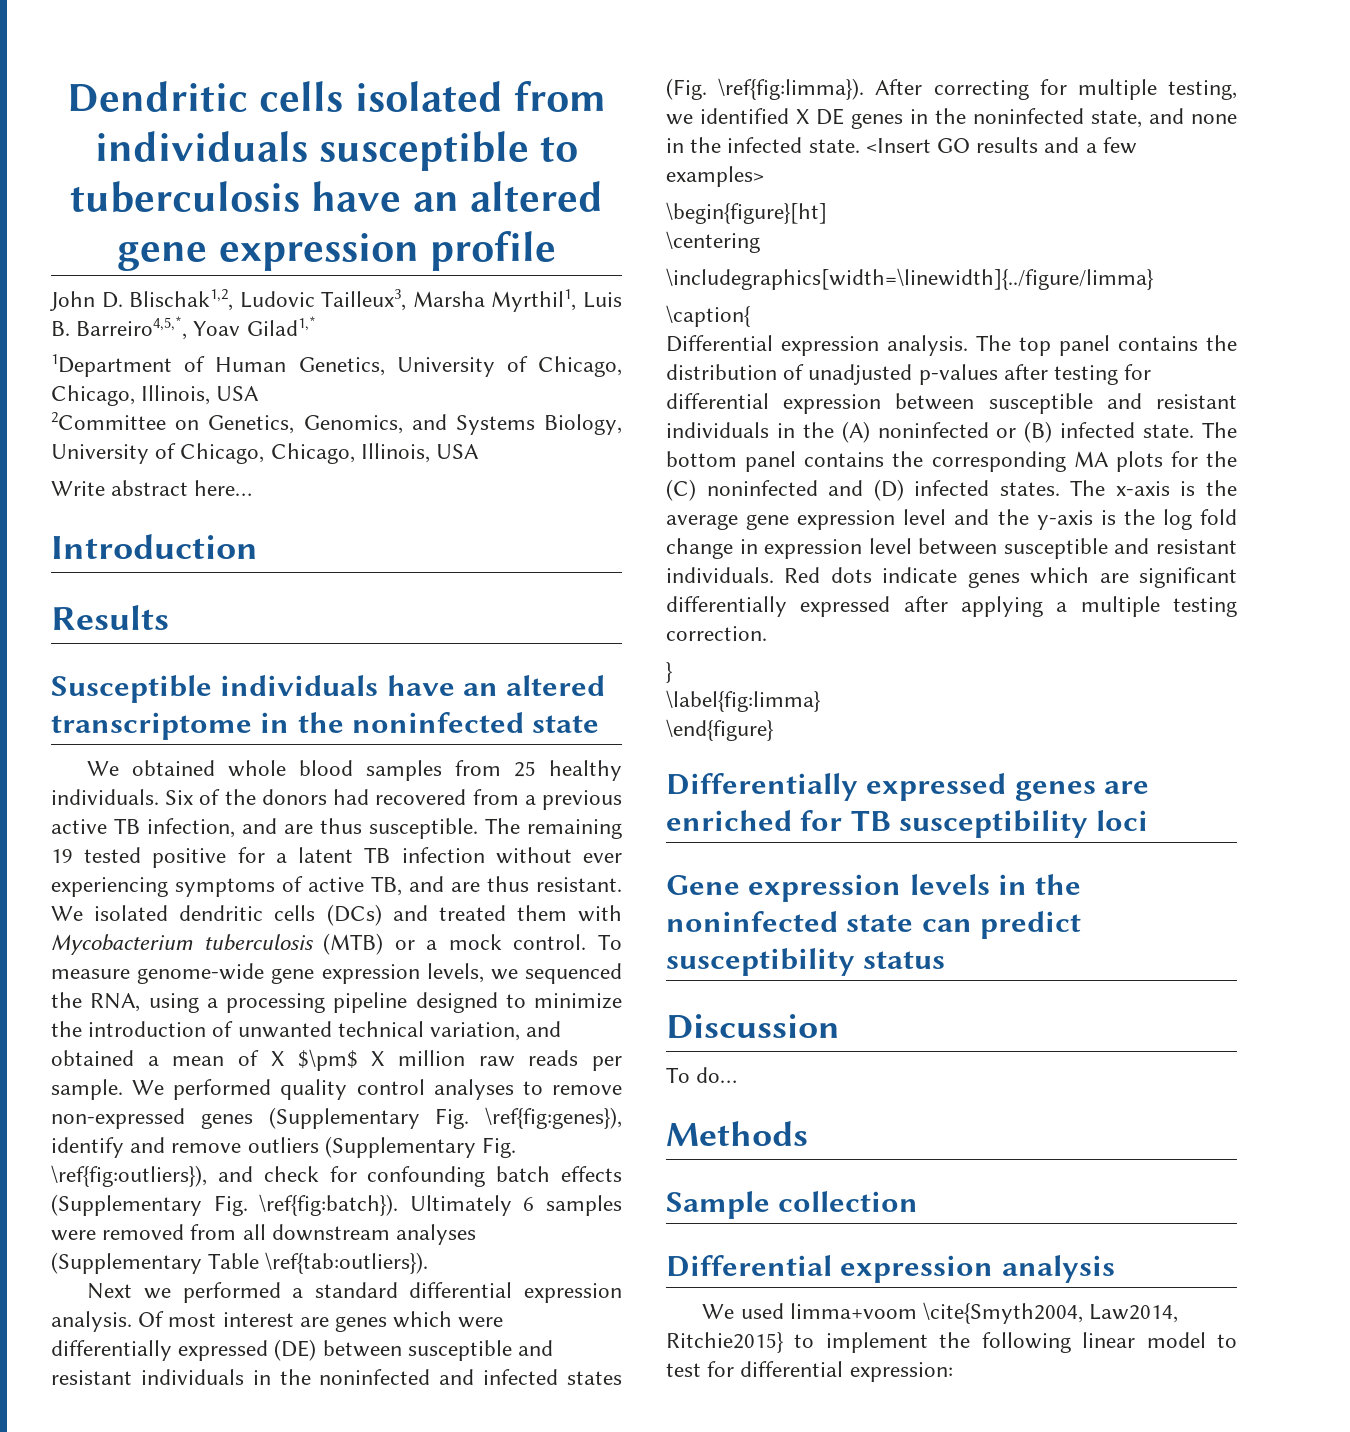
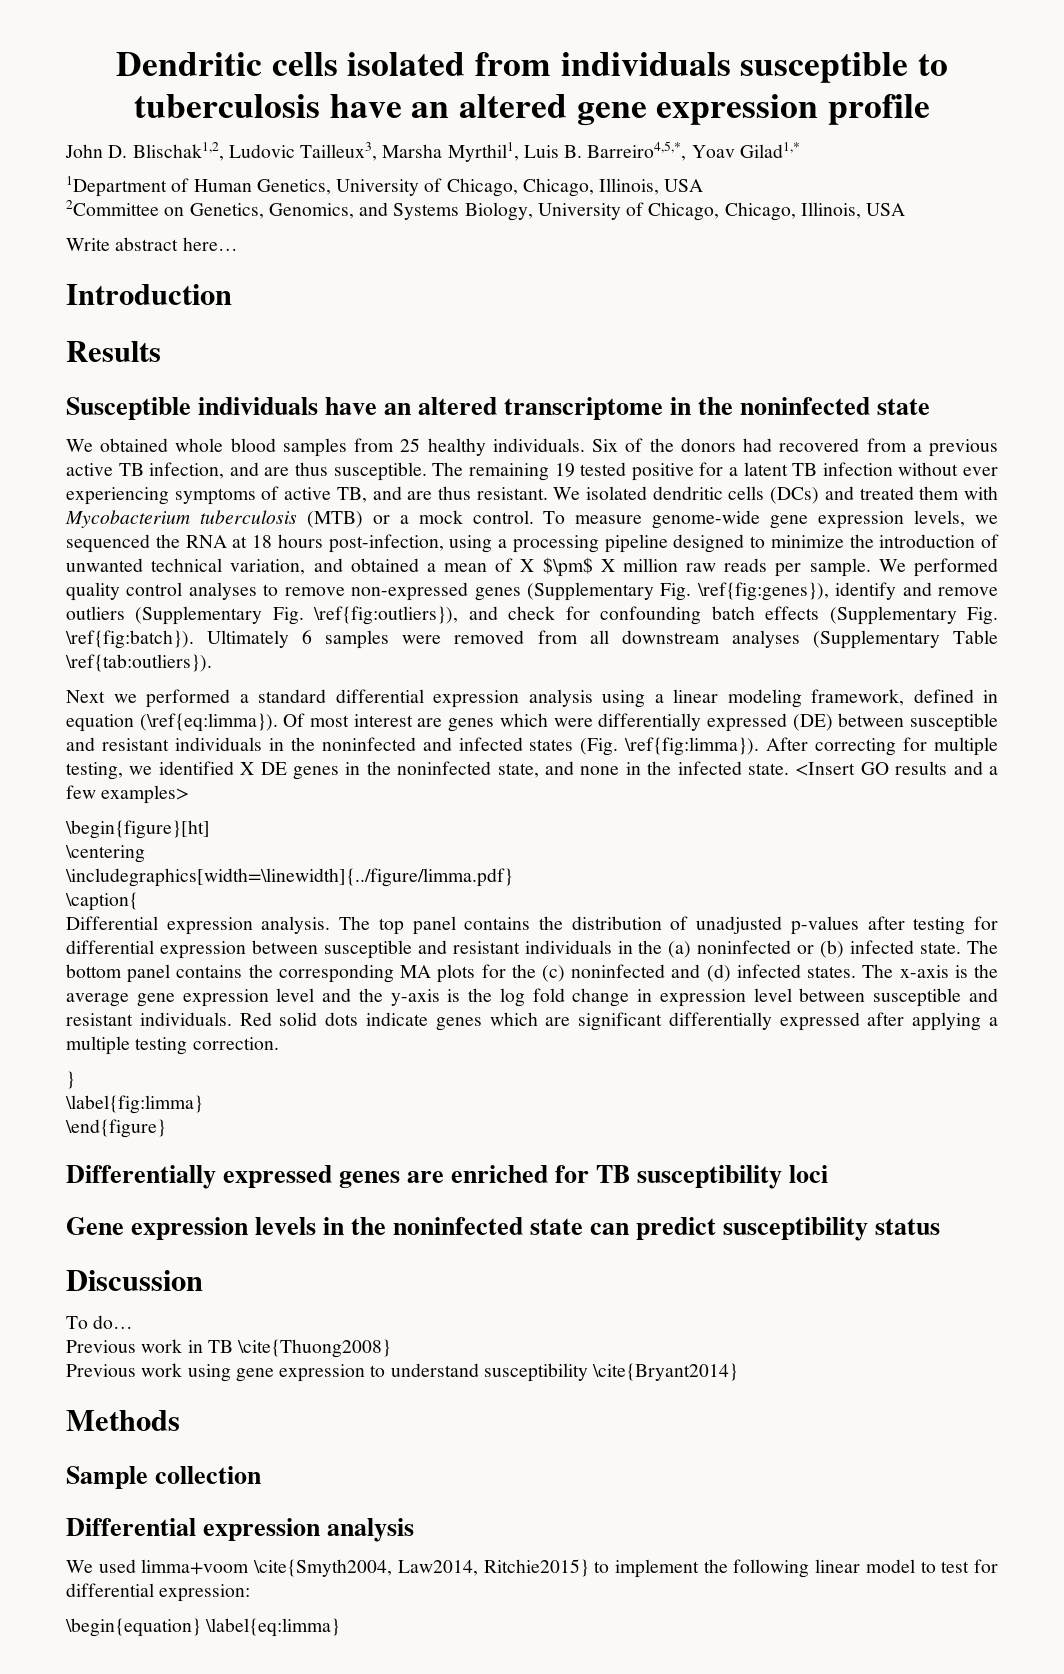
[90,993,141,1012] RNA, -> [185,534,444,553] RNA at 18 hours post-infection,
[51,1311,132,1332] analysis. -> [528,689,998,708] [66,713,278,732] analysis using a linear modeling framework, defined in equation (\ref{eq:limma}).
[666,268,1154,290] \includegraphics[width=\linewidth]{../figure/limma} -> [65,868,513,887] \includegraphics[width=\linewidth]{../figure/limma.pdf}
[841,421,870,443] (A) -> [668,941,692,958] (a)
[1024,421,1053,443] (B) -> [820,940,845,958] (b)
[666,479,904,501] (C) noninfected and (D) -> [542,964,731,982] (c) noninfected and (d)
(821, 575) none -> [279,1012,318,1026] solid
(738, 1075) none -> [66,1339,392,1358] [66,1363,739,1382] // Previous work in TB \cite{Thuong2008} // Previous work using gene expression to understand susceptibility \cite{Bryant2014}
(953, 1372) none -> [65,1618,341,1637] // \begin{equation} \label{eq:limma}

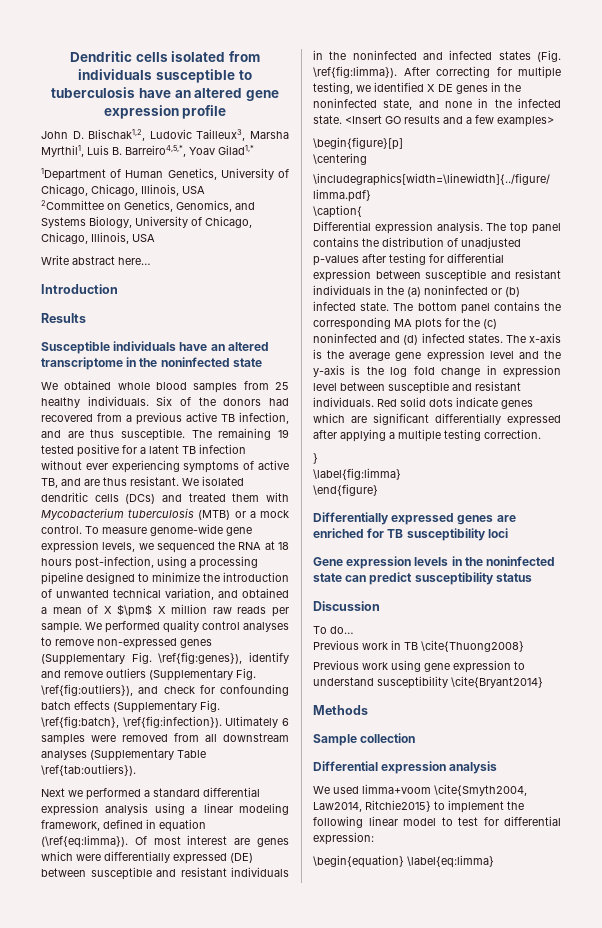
[65,630,194,649] \ref{fig:batch}). -> [41,716,222,728] \ref{fig:batch}, \ref{fig:infection}).
[65,820,210,839] \begin{figure}[ht] -> [313,137,403,150] \begin{figure}[p]

